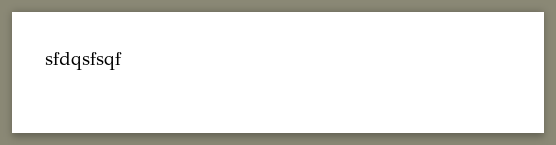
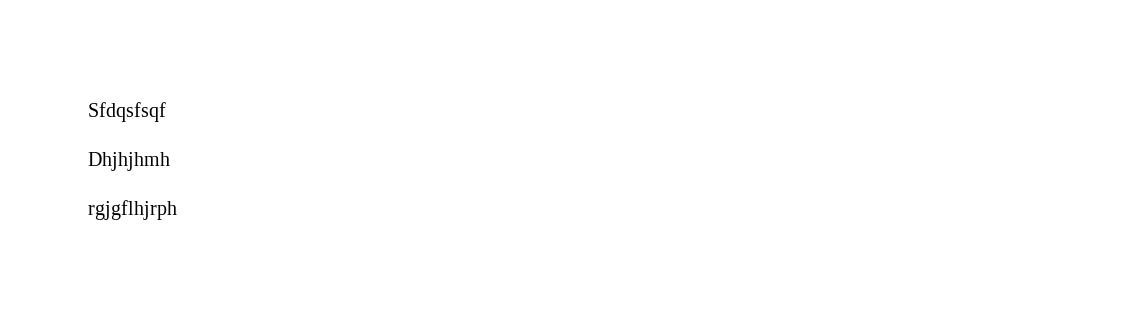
[45,52,122,70] sfdqsfsqf -> [88,102,166,122] [88,152,170,171] [88,200,177,220] Sfdqsfsqf // Dhjhjhmh // rgjgflhjrph

